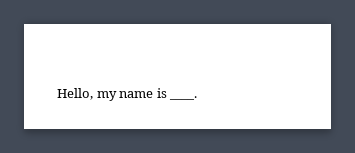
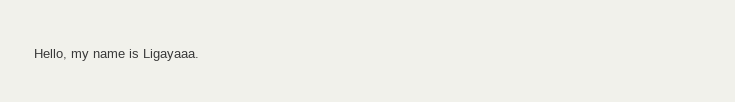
[169,96,198,100] ____. -> [143,49,199,61] Ligayaaa.

